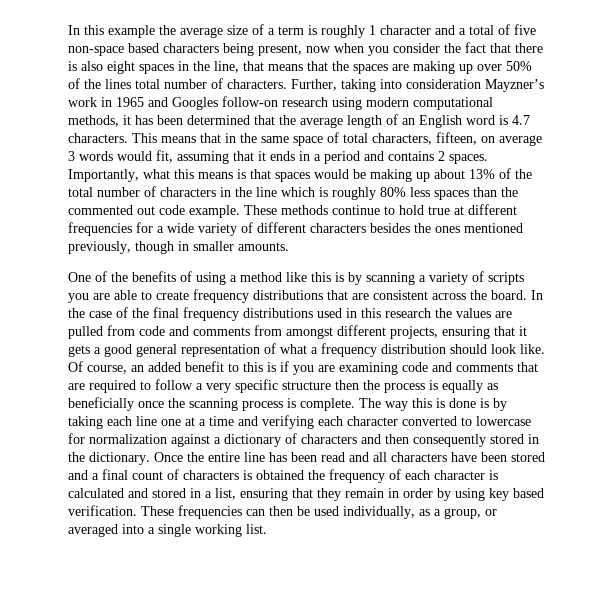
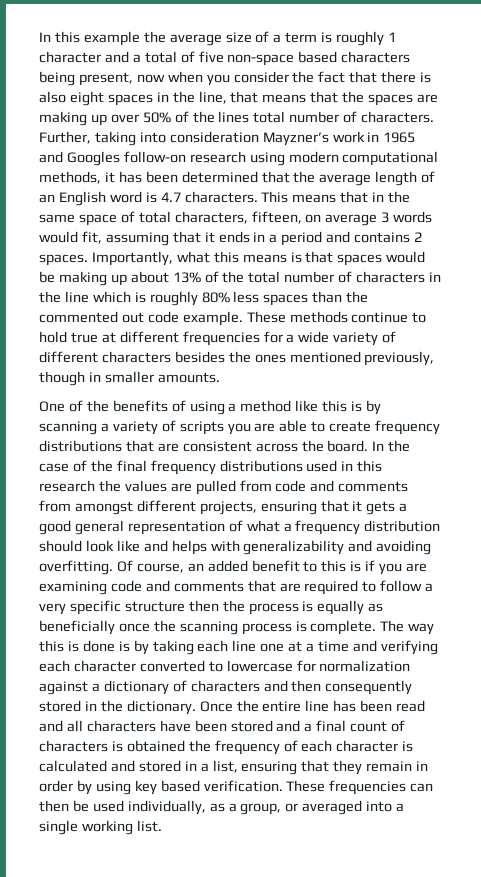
[520,344,545,354] like. -> [116,540,432,555] [39,560,113,575] like and helps with generalizability and avoiding overfitting.

